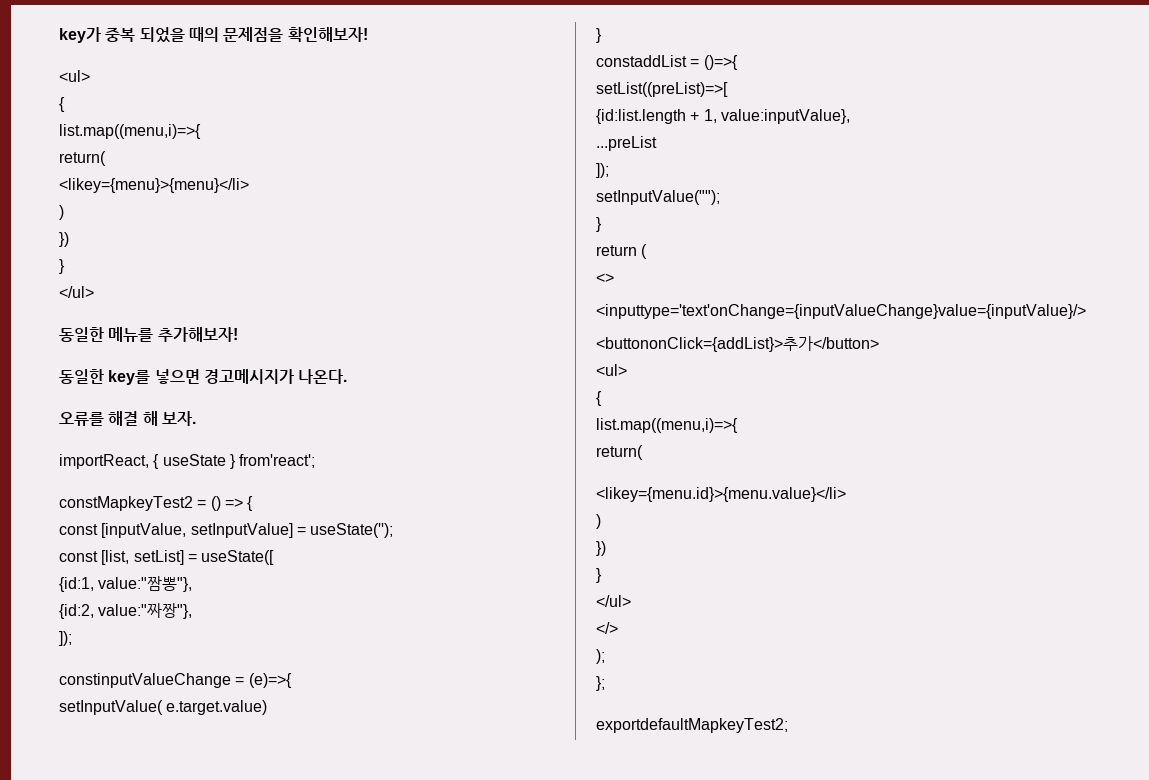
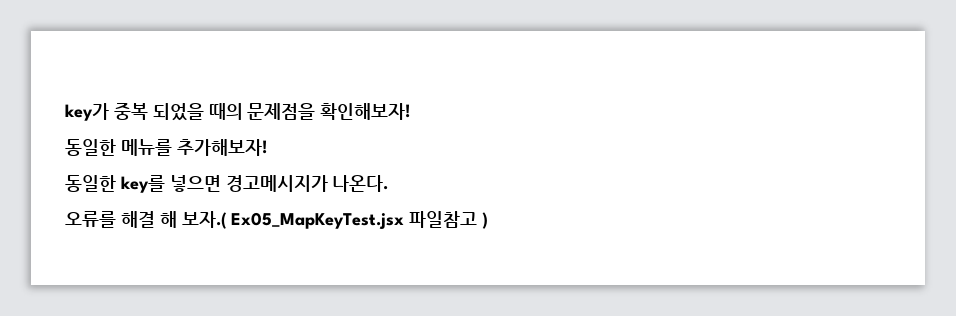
[59,70,90,82] [59,97,65,112] [59,124,201,139] [59,151,106,166] [59,178,249,193] [59,205,64,220] [59,232,69,247] [59,259,65,274] [59,286,94,298] // <ul> // { // list.map((menu,i)=>{ // return( // <likey={menu}>{menu}</li> // ) // }) // } // </ul> -> (411, 111) none
[161,411,196,426] [59,454,316,469] [59,496,254,511] [59,523,394,538] [59,550,275,565] [59,576,193,592] [59,603,193,619] [59,631,72,646] [59,673,292,688] [59,700,268,715] [596,28,602,43] [596,55,738,70] [596,82,728,97] [596,109,850,124] [596,136,657,151] [596,163,609,178] [596,190,720,205] [596,217,602,232] [596,244,648,259] [596,273,614,283] [596,304,1086,319] [596,336,879,352] [596,364,627,376] [596,391,602,406] [596,418,738,433] [596,445,643,460] [596,487,846,502] [596,514,601,529] [596,541,606,556] [596,568,602,583] [596,595,631,607] [596,622,618,634] [596,649,605,664] [596,676,605,691] [596,718,788,733] 보자. // importReact, { useState } from'react'; // constMapkeyTest2 = () => { // const [inputValue, setInputValue] = useState(''); // const [list, setList] = useState([ // {id:1, value:"짬뽕"}, // {id:2, value:"짜짱"}, // ]); // constinputValueChange = (e)=>{ // setInputValue( e.target.value) // } // constaddList = ()=>{ // setList((preList)=>[ // {id:list.length + 1, value:inputValue}, // ...preList // ]); // setInputValue(""); // } // return ( // <> // <inputtype='text'onChange={inputValueChange}value={inputValue}/> // <buttononClick={addList}>추가</button> // <ul> // { // list.map((menu,i)=>{ // return( // <likey={menu.id}>{menu.value}</li> // ) // }) // } // </ul> // </> // ); // }; // exportdefaultMapkeyTest2; -> [181,211,489,229] 보자.( Ex05_MapKeyTest.jsx 파일참고 )

